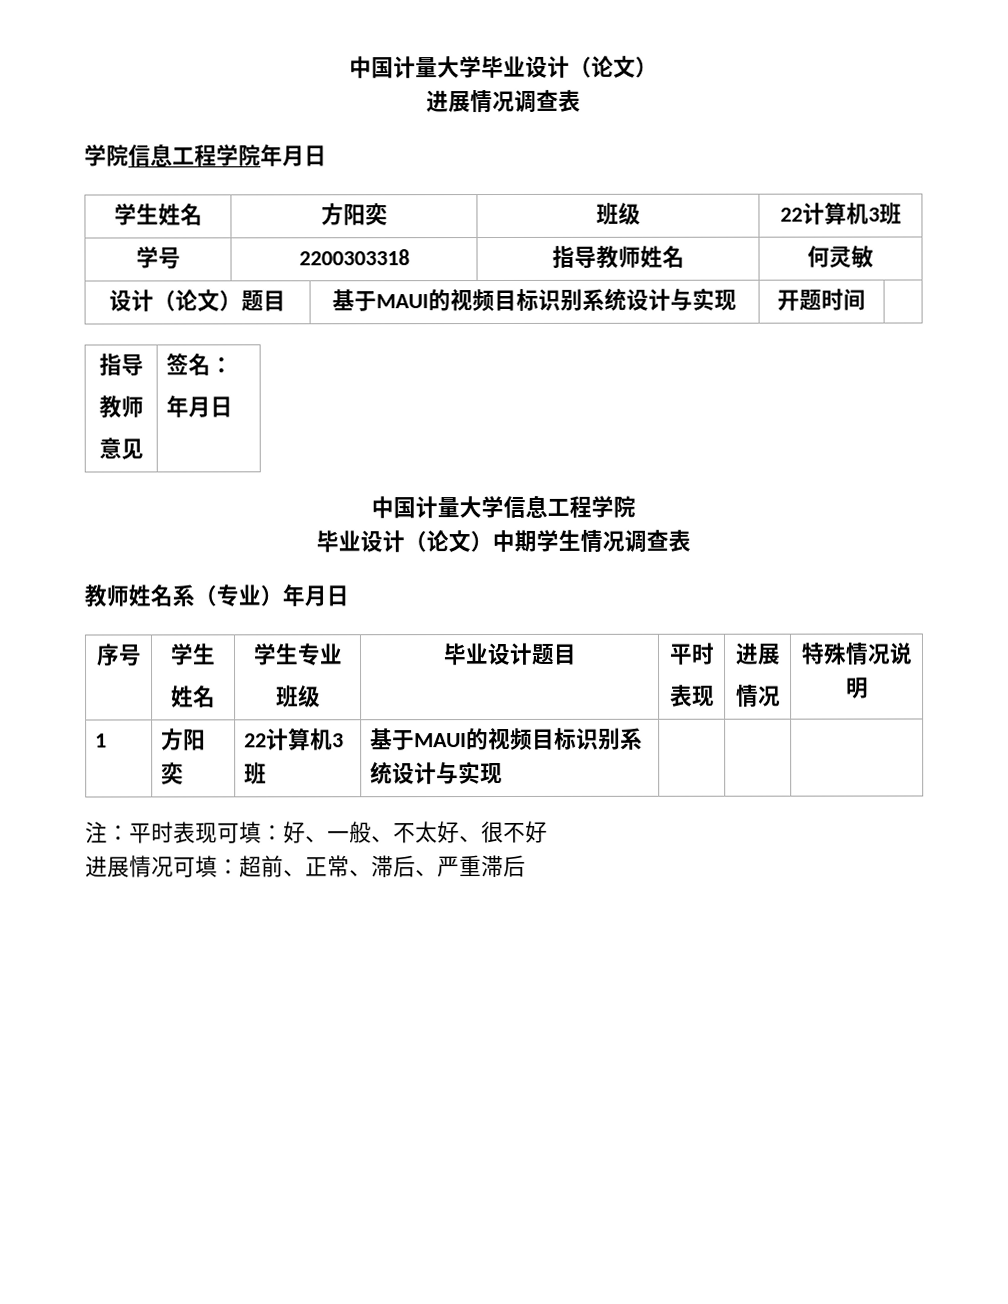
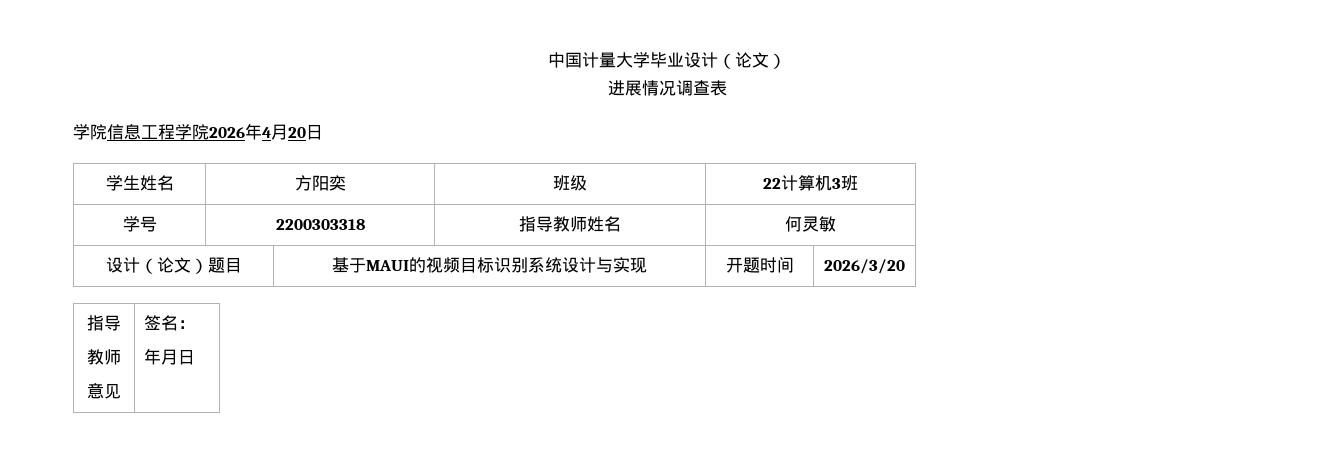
[260,144,305,167] 年月 -> [209,123,306,140] 2026年4月20
(866, 299) none -> [824,259,905,274] 2026/3/20
[371,494,636,519] [316,529,691,553] [84,584,349,608] [95,643,142,667] [170,643,216,666] [171,685,216,708] [252,643,343,666] [275,685,321,708] [442,642,577,666] [668,642,715,665] [669,684,715,707] [734,642,781,665] [735,684,781,708] [800,642,913,666] [845,677,869,699] [95,733,108,748] [161,728,207,751] [161,762,185,785] [244,728,345,751] [244,762,268,785] [370,727,644,751] [370,761,504,785] [85,820,548,844] [85,854,526,878] // 中国计量大学信息工程学院 // 毕业设计（论文）中期学生情况调查表 // 教师姓名系（专业）年月日 // 序号 | 学生 // 姓名 | 学生专业 // 班级 | 毕业设计题目 | 平时 // 表现 | 进展 // 情况 | 特殊情况说明 // 1 | 方阳奕 | 22计算机3班 | 基于MAUI的视频目标识别系统设计与实现 | | | // 注：平时表现可填：好、一般、不太好、很不好 // 进展情况可填：超前、正常、滞后、严重滞后 -> (196, 357) none

